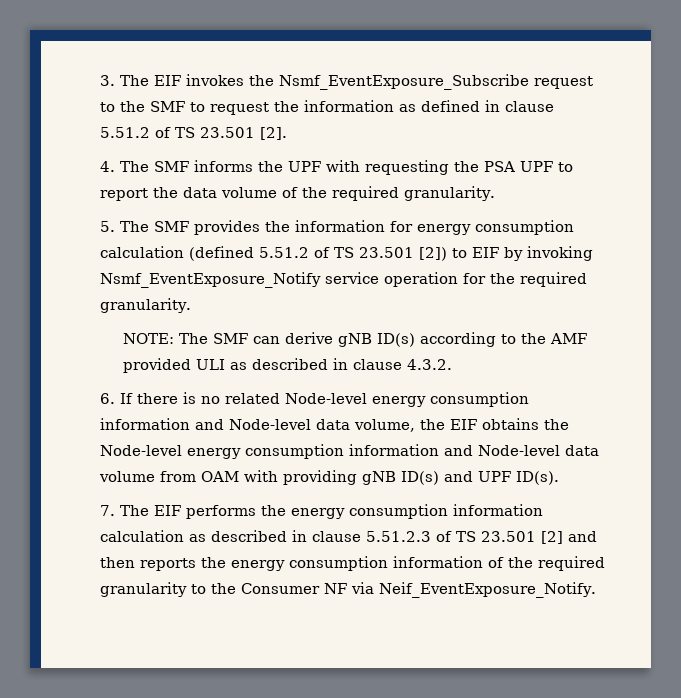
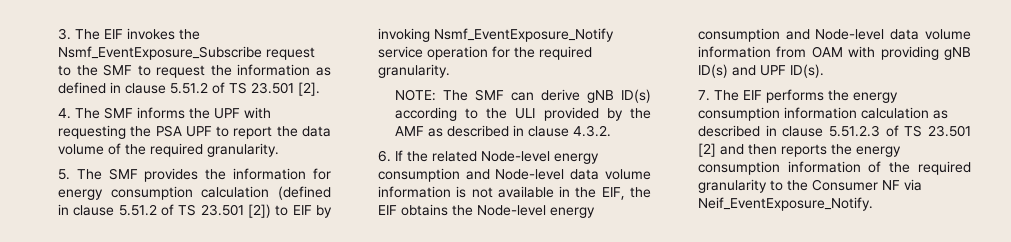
(255, 253) none -> [57,204,115,216] in clause
[550,333,588,344] [123,358,226,373] AMF provided ULI -> [515,107,651,121] [394,126,424,136] ULI provided by the AMF
[137,392,221,404] there is no -> [406,151,428,162] the
[100,418,416,432] information and Node-level data volume, -> [465,169,651,180] [377,186,625,200] and Node-level data volume information is not available in the EIF,
[349,444,600,456] [99,471,156,482] information and Node-level data volume -> [785,29,971,40] [697,46,771,58] and Node-level data volume information

